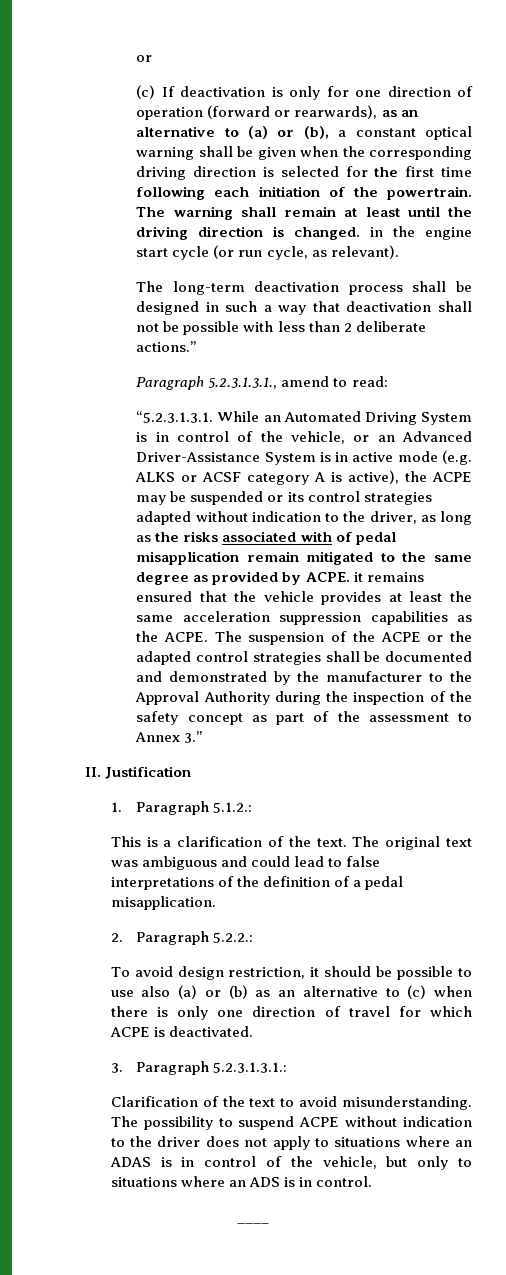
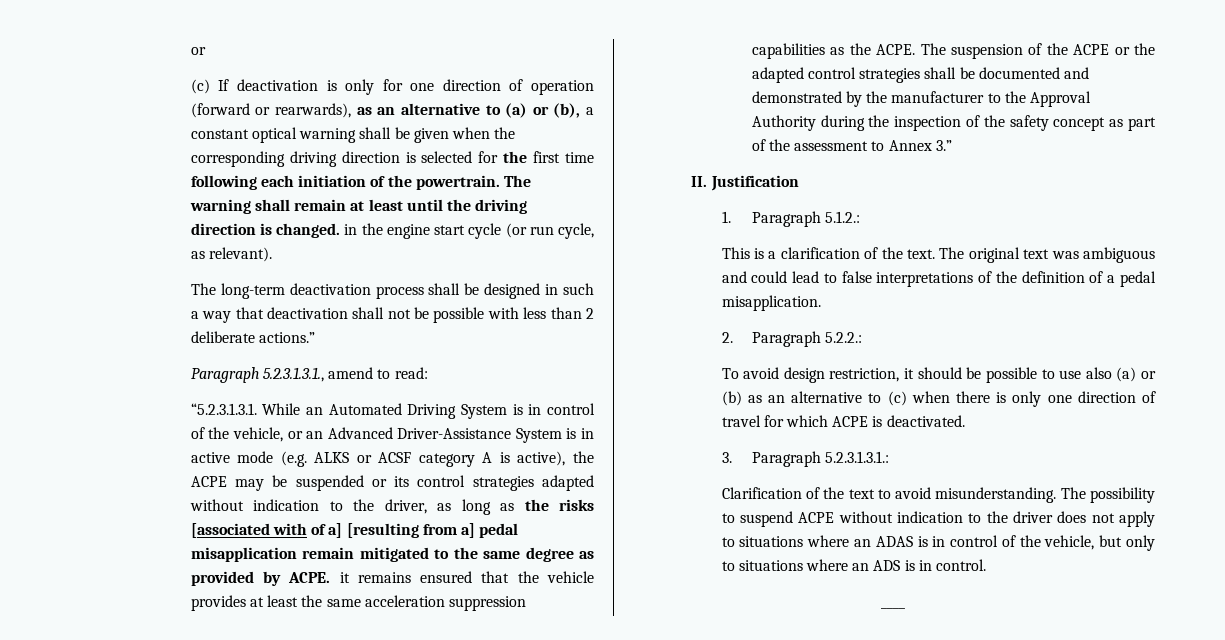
[222,531,297,542] associated -> [190,523,270,538] [associated
(352, 537) none -> [328,523,475,538] a] [resulting from a]

